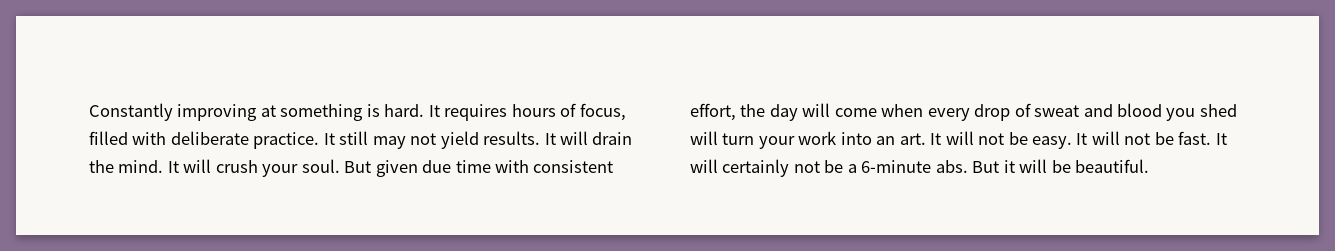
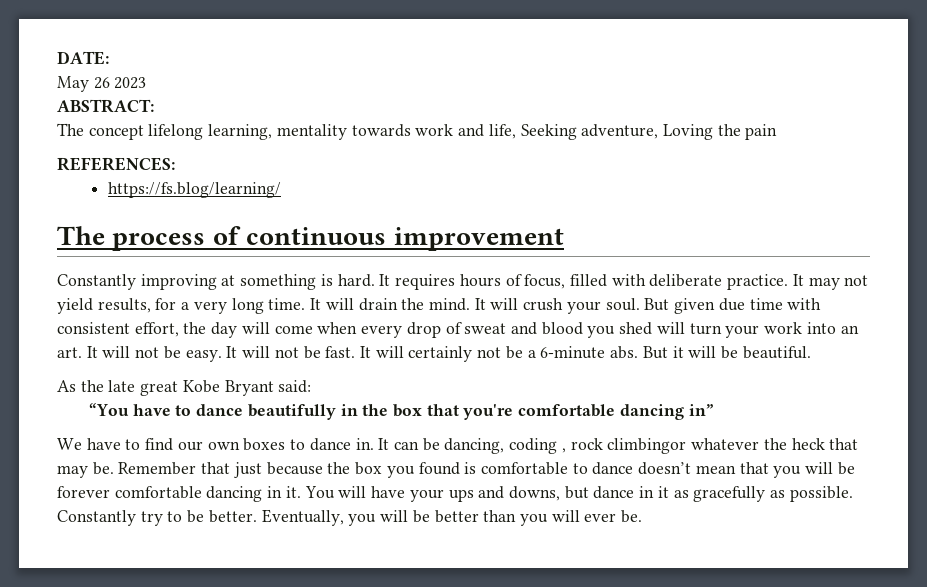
(89, 112) none -> [57,51,109,65] [57,76,147,92] [57,99,154,113] [57,123,778,140] [57,157,175,171] [108,182,282,198] [57,226,564,251] DATE: // May 26 2023 // ABSTRACT: // The concept lifelong learning, mentality towards work and life, Seeking adventure, Loving the pain // REFERENCES: // https://fs.blog/learning/ // The process of continuous improvement //
[339,131,369,145] still -> (804, 280) none
[483,131,541,145] results. -> [97,298,306,314] results, for a very long time.
(1150, 166) none -> [57,380,312,396] [88,403,714,420] [57,438,859,454] [57,462,855,478] [57,486,853,502] [57,509,643,526] // As the late great Kobe Bryant said: // “You have to dance beautifully in the box that you're comfortable dancing in” // We have to find our own boxes to dance in. It can be dancing, coding , rock climbingor whatever the heck that may be. Remember that just because the box you found is comfortable to dance doesn’t mean that you will be forever comfortable dancing in it. You will have your ups and downs, but dance in it as gracefully as possible. Constantly try to be better. Eventually, you will be better than you will ever be.

